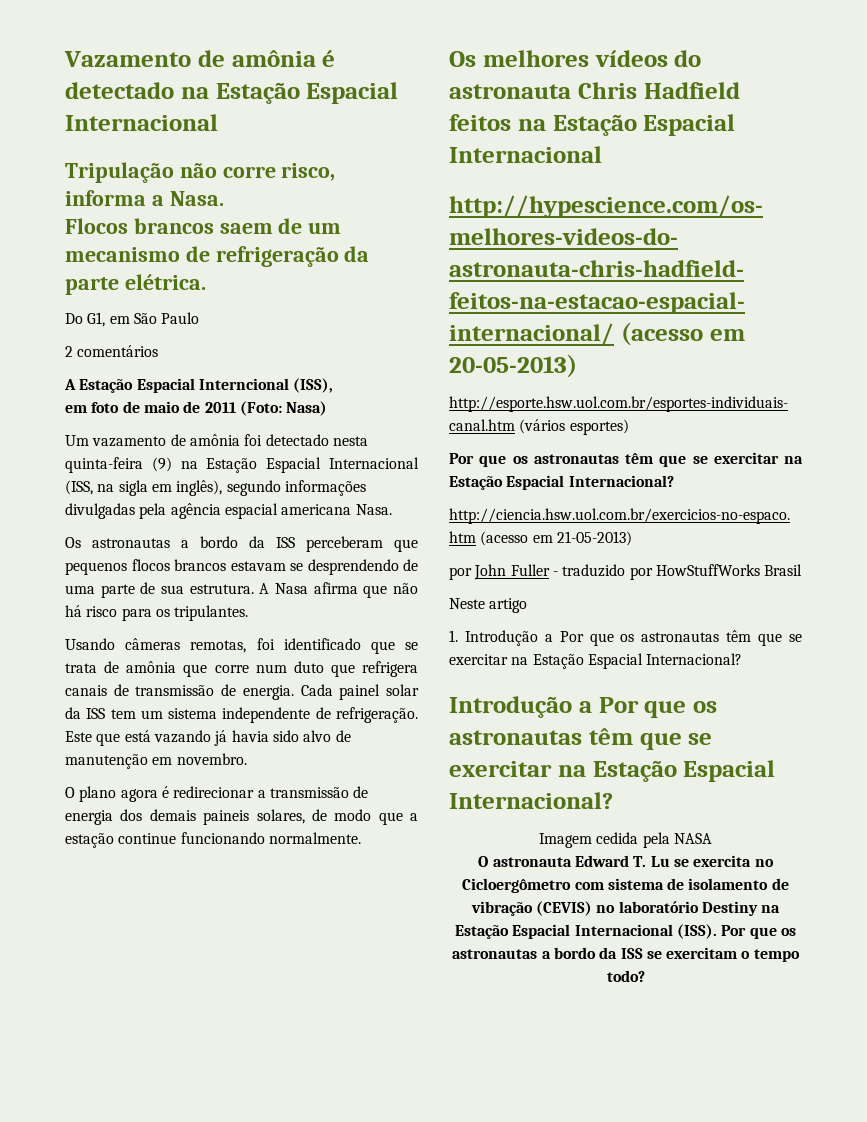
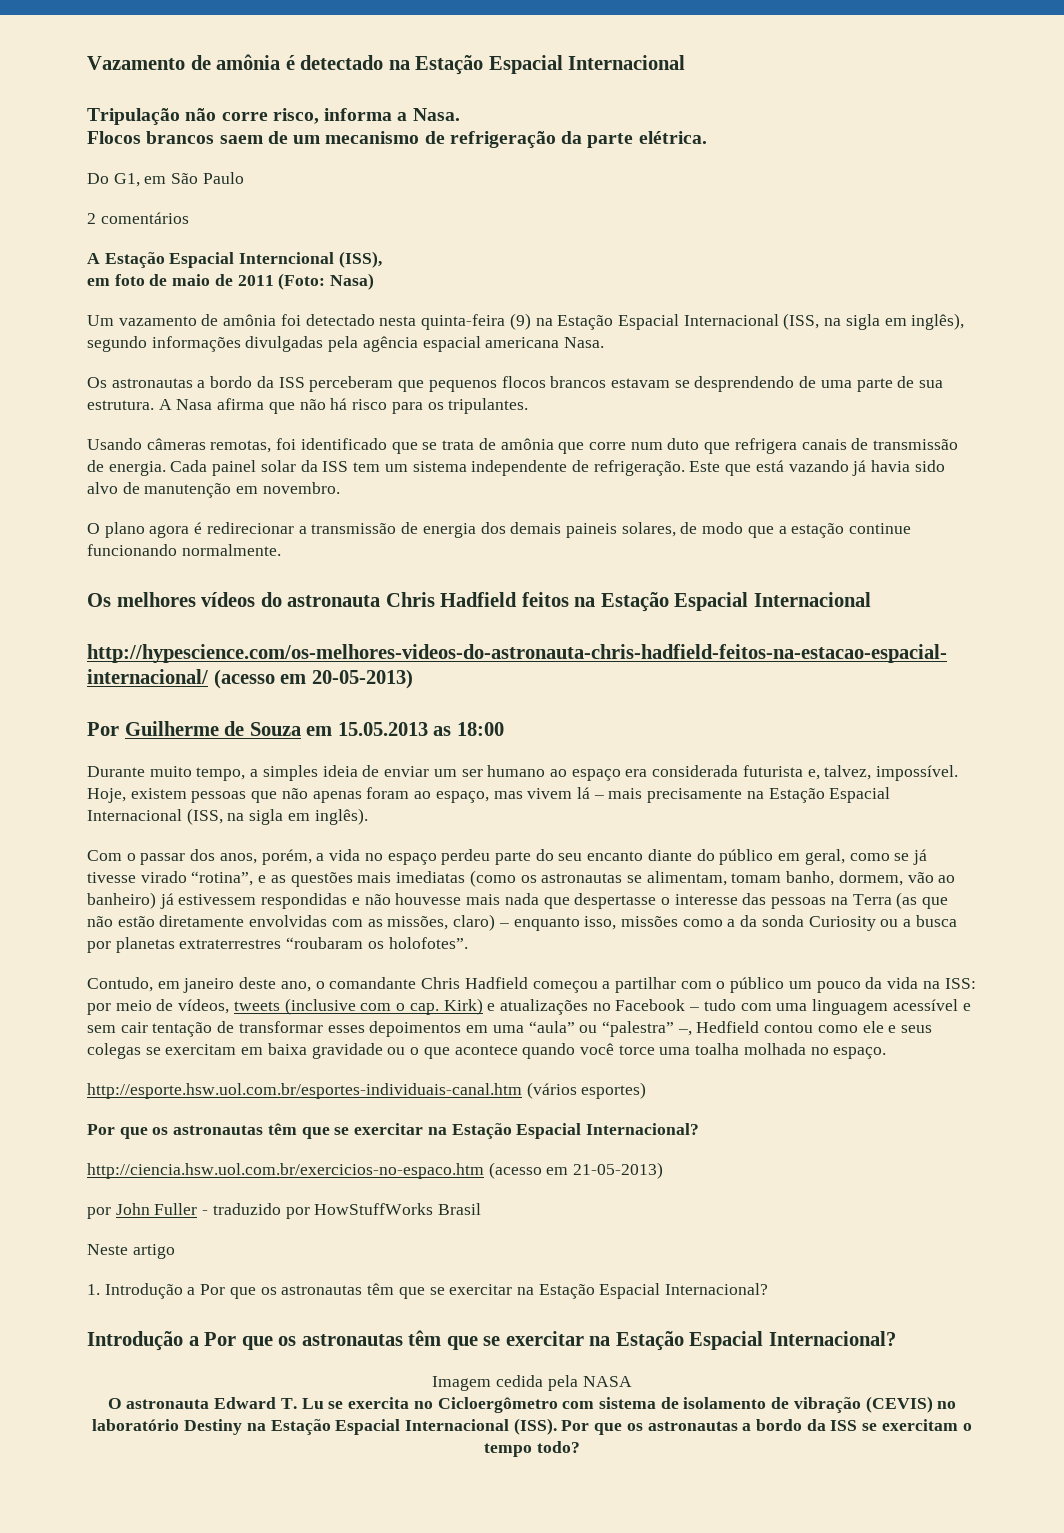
(577, 366) none -> [87,721,504,736] [87,765,959,781] [87,787,891,803] [87,808,368,825] [87,849,927,865] [87,870,956,887] [87,892,949,909] [87,914,957,931] [87,937,468,953] [87,977,976,993] [87,998,971,1015] [87,1021,933,1037] [87,1043,887,1059] // Por Guilherme de Souza em 15.05.2013 as 18:00 // Durante muito tempo, a simples ideia de enviar um ser humano ao espaço era considerada futurista e, talvez, impossível. Hoje, existem pessoas que não apenas foram ao espaço, mas vivem lá – mais precisamente na Estação Espacial Internacional (ISS, na sigla em inglês). // Com o passar dos anos, porém, a vida no espaço perdeu parte do seu encanto diante do público em geral, como se já tivesse virado “rotina”, e as questões mais imediatas (como os astronautas se alimentam, tomam banho, dormem, vão ao banheiro) já estivessem respondidas e não houvesse mais nada que despertasse o interesse das pessoas na Terra (as que não estão diretamente envolvidas com as missões, claro) – enquanto isso, missões como a da sonda Curiosity ou a busca por planetas extraterrestres “roubaram os holofotes”. // Contudo, em janeiro deste ano, o comandante Chris Hadfield começou a partilhar com o público um pouco da vida na ISS: por meio de vídeos, tweets (inclusive com o cap. Kirk) e atualizações no Facebook – tudo com uma linguagem acessível e sem cair tentação de transformar esses depoimentos em uma “aula” ou “palestra” –, Hedfield contou como ele e seus colegas se exercitam em baixa gravidade ou o que acontece quando você torce uma toalha molhada no espaço.

